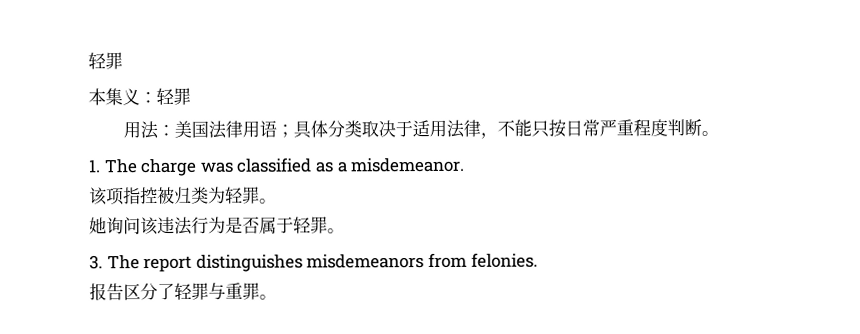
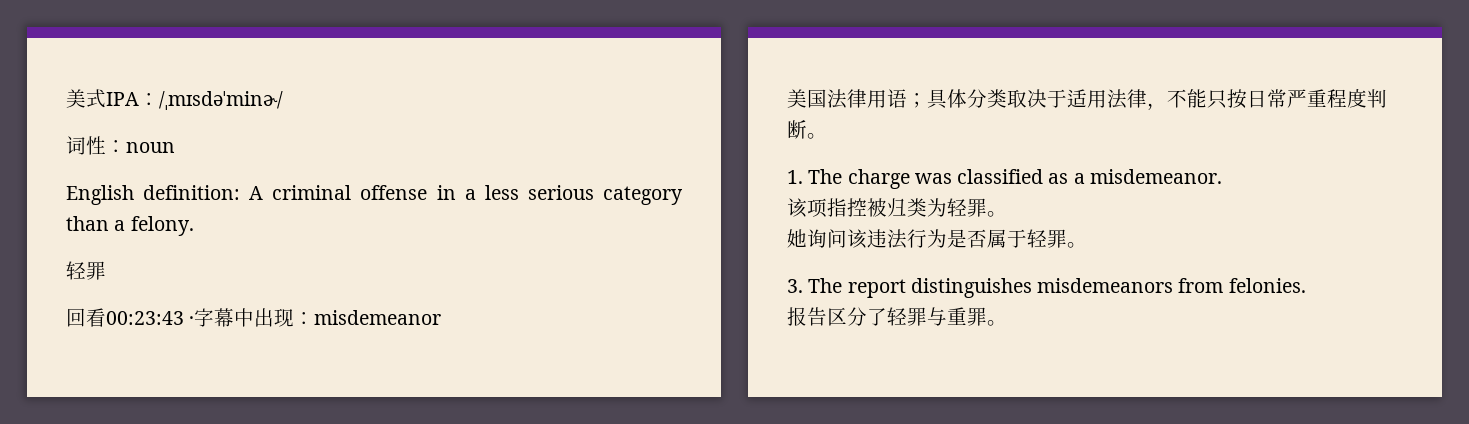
[88,52,123,70] [88,87,191,106] [123,120,176,140] 轻罪 // 本集义：轻罪 // 用法： -> [66,89,283,110] [66,136,175,155] [66,185,683,205] [66,216,194,236] [66,261,106,280] [66,308,442,327] 美式IPA：/ˌmɪsdəˈminɚ/ // 词性：noun // English definition: A criminal offense in a less serious category than a felony. // 轻罪 // 回看00:23:43 ·字幕中出现：misdemeanor //

